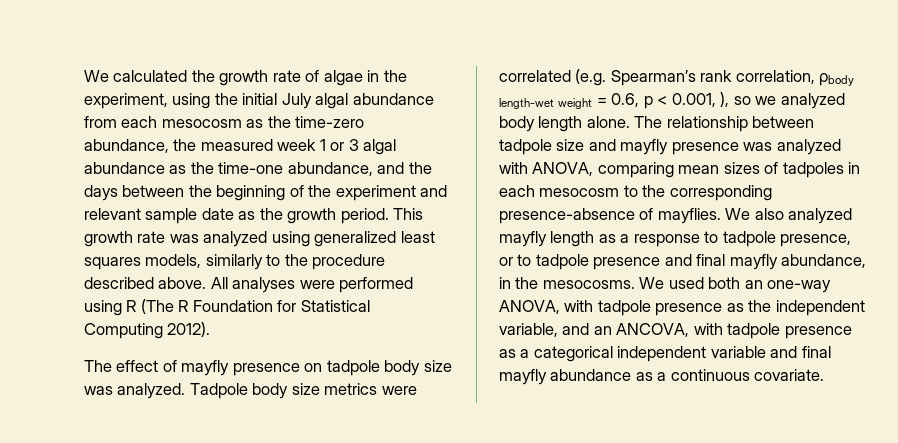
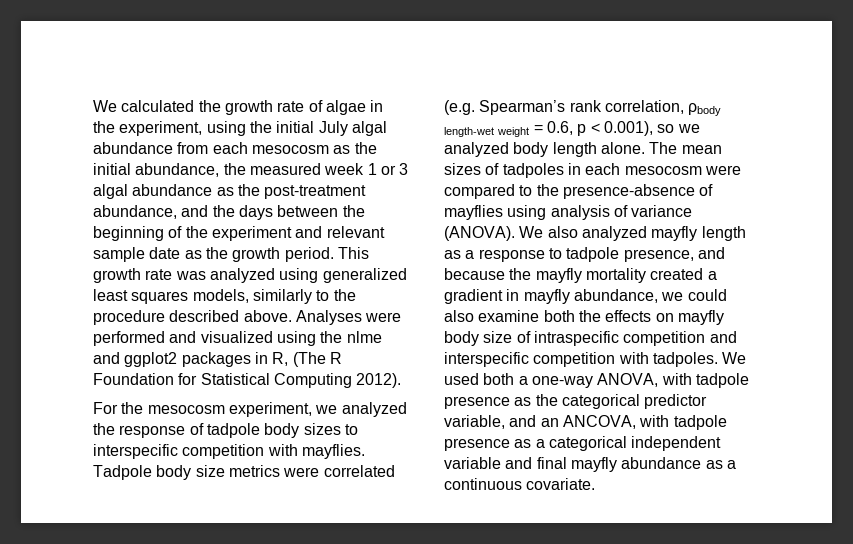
[295,116,365,128] time-zero -> [93,163,131,175] initial
[218,162,284,174] time-one -> [264,185,367,199] post-treatment
[210,277,414,293] [84,300,137,316] All analyses were performed using R -> [295,310,402,325] [93,331,382,346] [93,352,289,367] Analyses were performed and visualized using the nlme and ggplot2 packages in R,
[84,360,452,376] [84,383,186,399] The effect of mayfly presence on tadpole body size was analyzed. -> [93,402,407,417] [93,423,358,438] [93,444,365,459] For the mesocosm experiment, we analyzed the response of tadpole body sizes to interspecific competition with mayflies.
[671,92,730,107] 0.001, ), -> [603,121,653,136] 0.001),
[666,116,815,132] [499,139,841,155] [499,162,674,178] relationship between tadpole size and mayfly presence was analyzed with ANOVA, comparing -> (678, 148) none
[623,185,772,201] to the corresponding -> [704,165,741,175] [444,184,559,199] were compared to the
[657,208,721,224] mayflies. -> [444,205,693,220] [444,226,515,241] mayflies using analysis of variance (ANOVA).
[499,254,867,270] [499,277,635,289] or to tadpole presence and final mayfly abundance, in the mesocosms. -> [697,247,725,259] [444,268,717,283] [444,289,727,304] [444,310,724,325] [444,331,737,346] [444,352,718,367] and because the mayfly mortality created a gradient in mayfly abundance, we could also examine both the effects on mayfly body size of intraspecific competition and interspecific competition with tadpoles.
[744,280,763,289] an -> [518,376,528,385] a
[775,300,865,316] independent -> [561,394,708,409] categorical predictor

